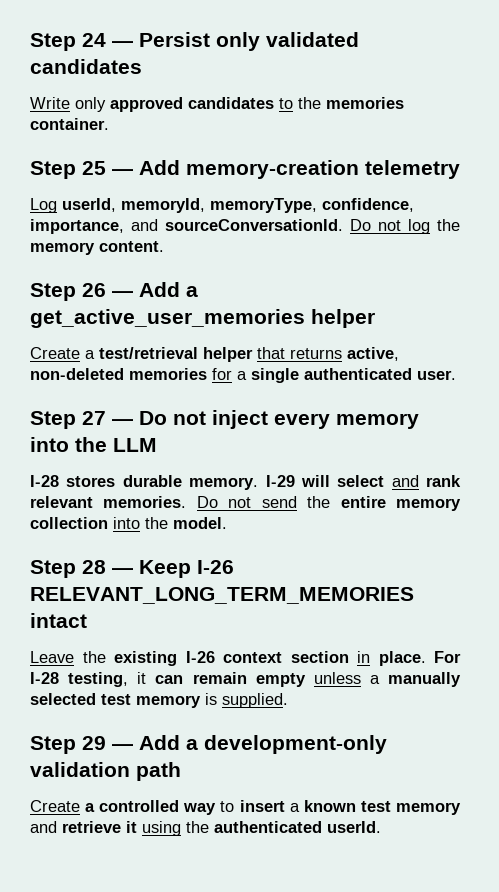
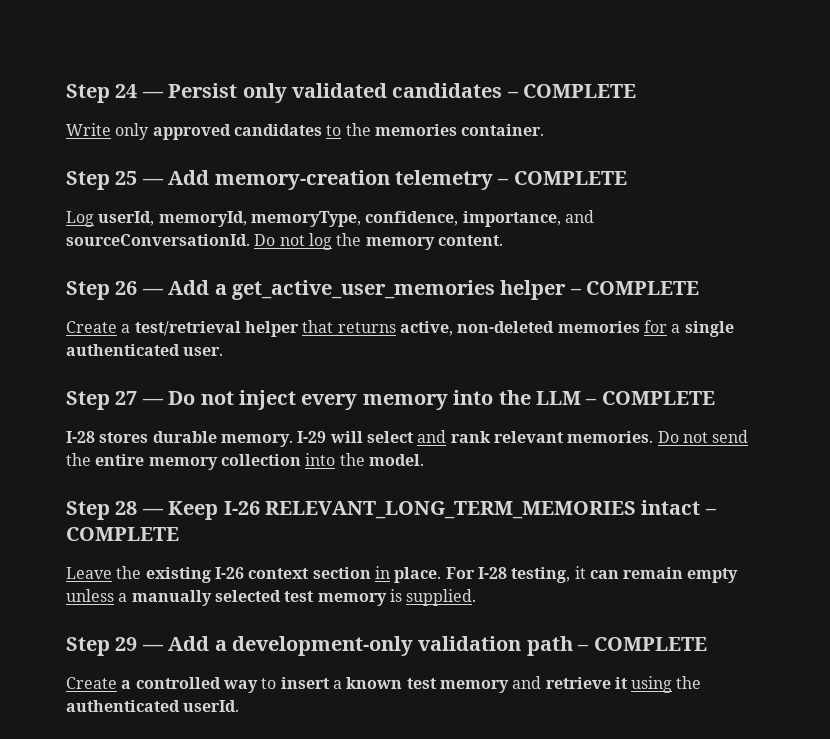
(142, 66) none -> [506,84,637,98] – COMPLETE
(460, 169) none -> [497,171,627,185] – COMPLETE
(375, 318) none -> [569,281,700,295] – COMPLETE
(157, 445) none -> [585,391,715,405] – COMPLETE
(87, 620) none -> [704,508,717,515] [66,527,179,541] – COMPLETE
(181, 771) none -> [577,637,707,651] – COMPLETE

